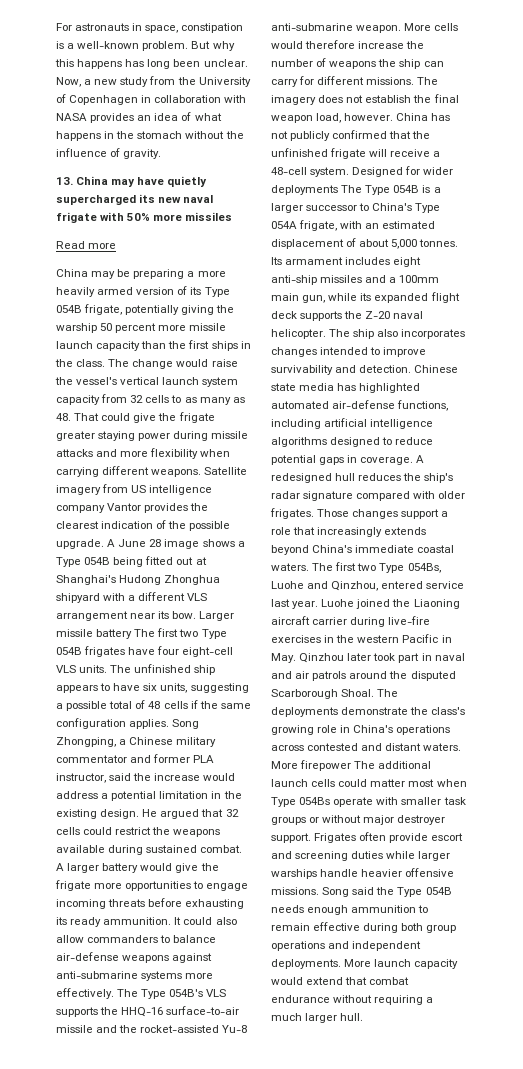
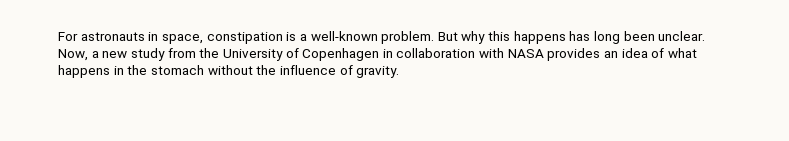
[56,176,208,187] [56,194,214,205] [56,212,233,223] [56,241,117,249] [56,269,226,279] [56,286,230,297] [56,304,235,315] [56,323,227,333] [56,340,251,351] [55,359,238,369] [55,377,239,387] [56,394,245,405] [56,412,215,423] [56,431,249,441] [56,448,231,459] [56,466,248,477] [56,484,213,495] [56,503,209,513] [56,520,231,531] [56,539,245,549] [56,556,207,567] [56,575,221,585] [56,592,208,603] [56,611,235,621] [56,628,227,639] [56,646,234,657] [56,664,216,675] [56,683,249,693] [56,700,251,711] [56,718,200,729] [56,737,217,747] [56,754,215,763] [56,773,236,783] [56,791,242,801] [56,809,239,819] [56,827,221,837] [56,845,243,855] [56,863,219,873] [55,880,249,891] [56,898,245,909] [56,917,237,927] [56,935,217,943] [56,952,213,963] [56,971,214,981] [56,988,227,999] [56,1006,240,1017] [56,1025,248,1033] [271,23,459,33] [271,40,425,49] [271,58,444,69] [271,76,439,87] [271,94,459,105] [271,113,451,123] [271,130,431,141] [271,148,441,159] [271,166,454,177] [271,185,441,195] [271,203,441,213] [271,220,436,231] [271,238,459,249] [271,257,422,267] [271,275,440,285] [271,292,460,303] [271,311,424,321] [271,329,466,339] [271,347,427,357] [271,365,459,375] [271,383,421,393] [271,400,449,411] [271,418,434,429] [271,437,434,447] [271,455,425,465] [271,473,454,483] [271,491,466,501] [270,508,449,519] [271,527,427,537] [271,545,455,555] [271,562,441,573] [271,581,465,591] [271,599,460,609] [271,616,431,627] [271,634,452,643] [271,653,465,663] [271,671,456,681] [271,689,399,699] [271,707,466,717] [271,725,451,735] [271,743,462,751] [271,760,432,771] [271,779,467,787] [271,797,466,807] [271,815,446,825] [271,832,464,843] [271,851,451,861] [271,868,455,879] [271,887,452,897] [271,905,429,915] [271,922,457,933] [271,941,422,951] [271,959,459,969] [271,977,410,985] [271,995,434,1005] [271,1013,364,1023] // 13. China may have quietly supercharged its new naval frigate with 50% more missiles // Read more // China may be preparing a more heavily armed version of its Type 054B frigate, potentially giving the warship 50 percent more missile launch capacity than the first ships in the class. The change would raise the vessel's vertical launch system capacity from 32 cells to as many as 48. That could give the frigate greater staying power during missile attacks and more flexibility when carrying different weapons. Satellite imagery from US intelligence company Vantor provides the clearest indication of the possible upgrade. A June 28 image shows a Type 054B being fitted out at Shanghai's Hudong Zhonghua shipyard with a different VLS arrangement near its bow. Larger missile battery The first two Type 054B frigates have four eight-cell VLS units. The unfinished ship appears to have six units, suggesting a possible total of 48 cells if the same configuration applies. Song Zhongping, a Chinese military commentator and former PLA instructor, said the increase would address a potential limitation in the existing design. He argued that 32 cells could restrict the weapons available during sustained combat. A larger battery would give the frigate more opportunities to engage incoming threats before exhausting its ready ammunition. It could also allow commanders to balance air-defense weapons against anti-submarine systems more effectively. The Type 054B's VLS supports the HHQ-16 surface-to-air missile and the rocket-assisted Yu-8 anti-submarine weapon. More cells would therefore increase the number of weapons the ship can carry for different missions. The imagery does not establish the final weapon load, however. China has not publicly confirmed that the unfinished frigate will receive a 48-cell system. Designed for wider deployments The Type 054B is a larger successor to China's Type 054A frigate, with an estimated displacement of about 5,000 tonnes. Its armament includes eight anti-ship missiles and a 100mm main gun, while its expanded flight deck supports the Z-20 naval helicopter. The ship also incorporates changes intended to improve survivability and detection. Chinese state media has highlighted automated air-defense functions, including artificial intelligence algorithms designed to reduce potential gaps in coverage. A redesigned hull reduces the ship's radar signature compared with older frigates. Those changes support a role that increasingly extends beyond China's immediate coastal waters. The first two Type 054Bs, Luohe and Qinzhou, entered service last year. Luohe joined the Liaoning aircraft carrier during live-fire exercises in the western Pacific in May. Qinzhou later took part in naval and air patrols around the disputed Scarborough Shoal. The deployments demonstrate the class's growing role in China's operations across contested and distant waters. More firepower The additional launch cells could matter most when Type 054Bs operate with smaller task groups or without major destroyer support. Frigates often provide escort and screening duties while larger warships handle heavier offensive missions. Song said the Type 054B needs enough ammunition to remain effective during both group operations and independent deployments. More launch capacity would extend that combat endurance without requiring a much larger hull. -> (400, 72) none

